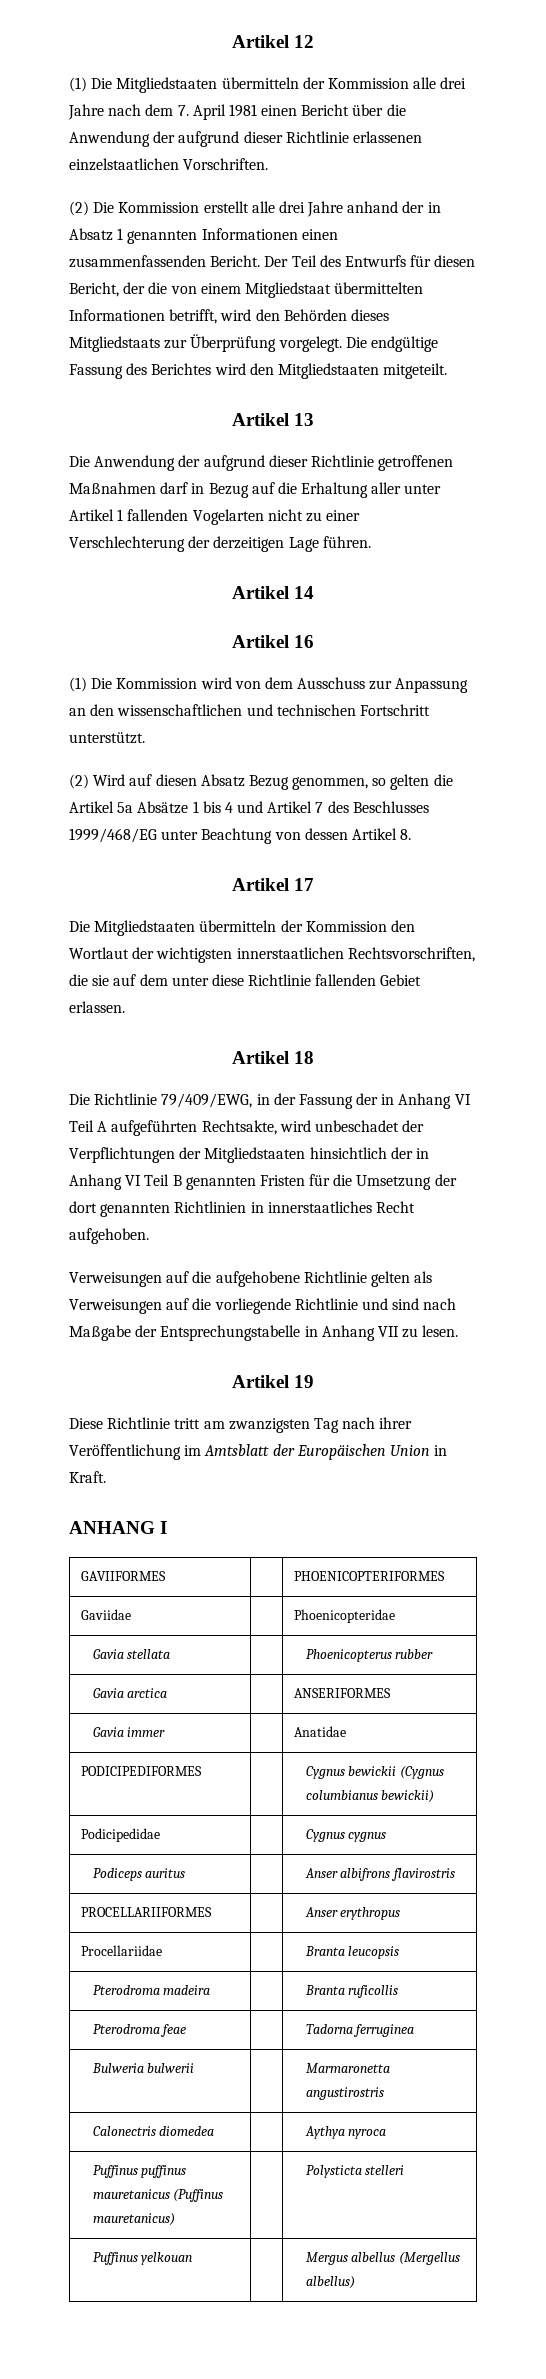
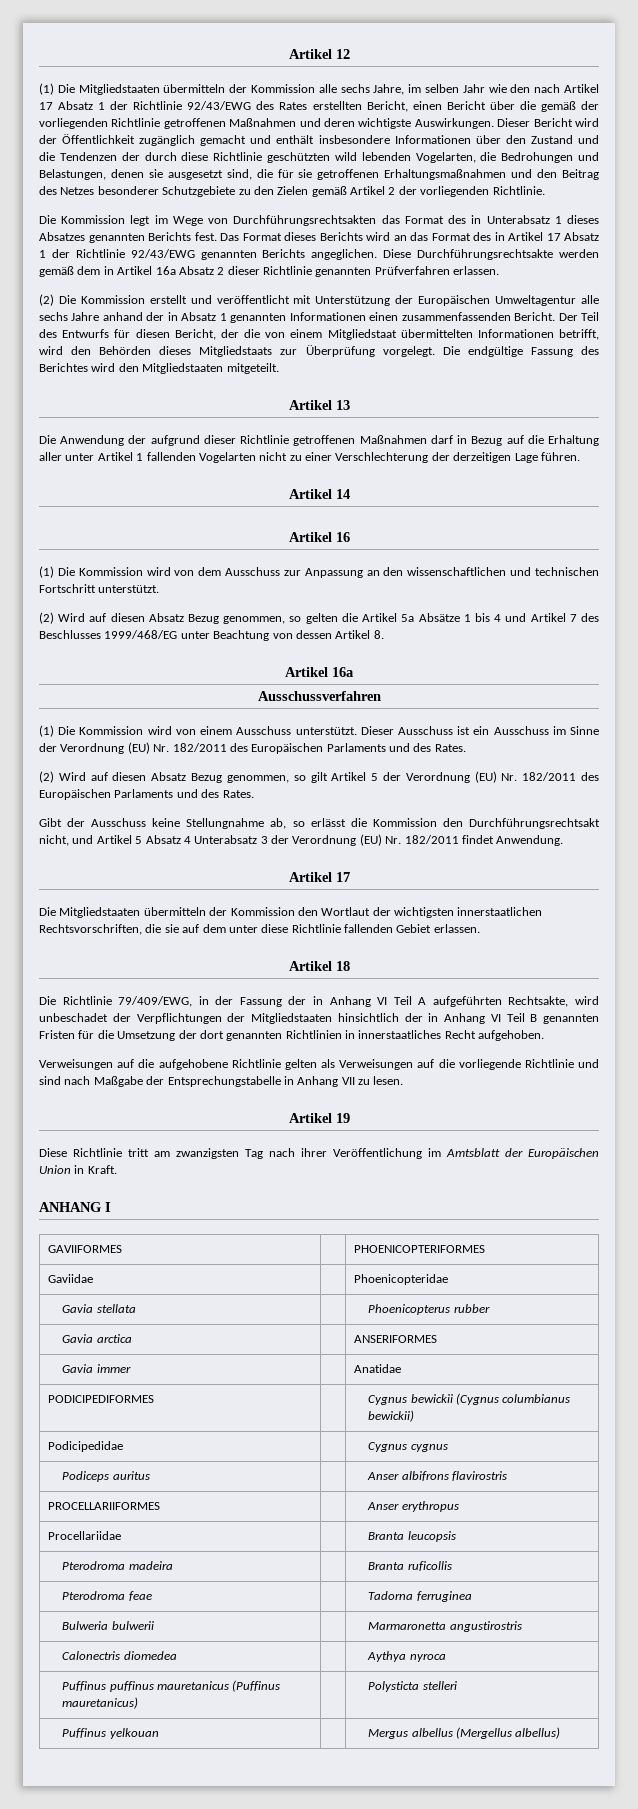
[440,77,467,89] [68,104,406,120] [69,131,422,147] [69,158,269,171] [69,201,305,216] drei Jahre nach dem 7. April 1981 einen Bericht über die Anwendung der aufgrund dieser Richtlinie erlassenen einzelstaatlichen Vorschriften. // (2) Die Kommission erstellt alle drei -> [340,84,599,95] [39,101,599,112] [39,118,599,129] [39,134,599,146] [39,152,599,163] [39,169,599,180] [39,186,545,197] [39,215,599,226] [39,232,599,243] [39,249,600,260] [39,266,500,277] [39,294,600,306] [39,312,68,321] sechs Jahre, im selben Jahr wie den nach Artikel 17 Absatz 1 der Richtlinie 92/43/EWG des Rates erstellten Bericht, einen Bericht über die gemäß der vorliegenden Richtlinie getroffenen Maßnahmen und deren wichtigste Auswirkungen. Dieser Bericht wird der Öffentlichkeit zugänglich gemacht und enthält insbesondere Informationen über den Zustand und die Tendenzen der durch diese Richtlinie geschützten wild lebenden Vogelarten, die Bedrohungen und Belastungen, denen sie ausgesetzt sind, die für sie getroffenen Erhaltungsmaßnahmen und den Beitrag des Netzes besonderer Schutzgebiete zu den Zielen gemäß Artikel 2 der vorliegenden Richtlinie. // Die Kommission legt im Wege von Durchführungsrechtsakten das Format des in Unterabsatz 1 dieses Absatzes genannten Berichts fest. Das Format dieses Berichts wird an das Format des in Artikel 17 Absatz 1 der Richtlinie 92/43/EWG genannten Berichts angeglichen. Diese Durchführungsrechtsakte werden gemäß dem in Artikel 16a Absatz 2 dieser Richtlinie genannten Prüfverfahren erlassen. // (2) Die Kommission erstellt und veröffentlicht mit Unterstützung der Europäischen Umweltagentur alle sechs
(412, 834) none -> [285,667,354,677] [257,691,381,701] [39,725,599,737] [39,742,466,754] [39,771,599,783] [39,789,254,800] [39,818,600,829] [39,834,564,846] // Artikel 16a // Ausschussverfahren // (1) Die Kommission wird von einem Ausschuss unterstützt. Dieser Ausschuss ist ein Ausschuss im Sinne der Verordnung (EU) Nr. 182/2011 des Europäischen Parlaments und des Rates. // (2) Wird auf diesen Absatz Bezug genommen, so gilt Artikel 5 der Verordnung (EU) Nr. 182/2011 des Europäischen Parlaments und des Rates. // Gibt der Ausschuss keine Stellungnahme ab, so erlässt die Kommission den Durchführungsrechtsakt nicht, und Artikel 5 Absatz 4 Unterabsatz 3 der Verordnung (EU) Nr. 182/2011 findet Anwendung.

